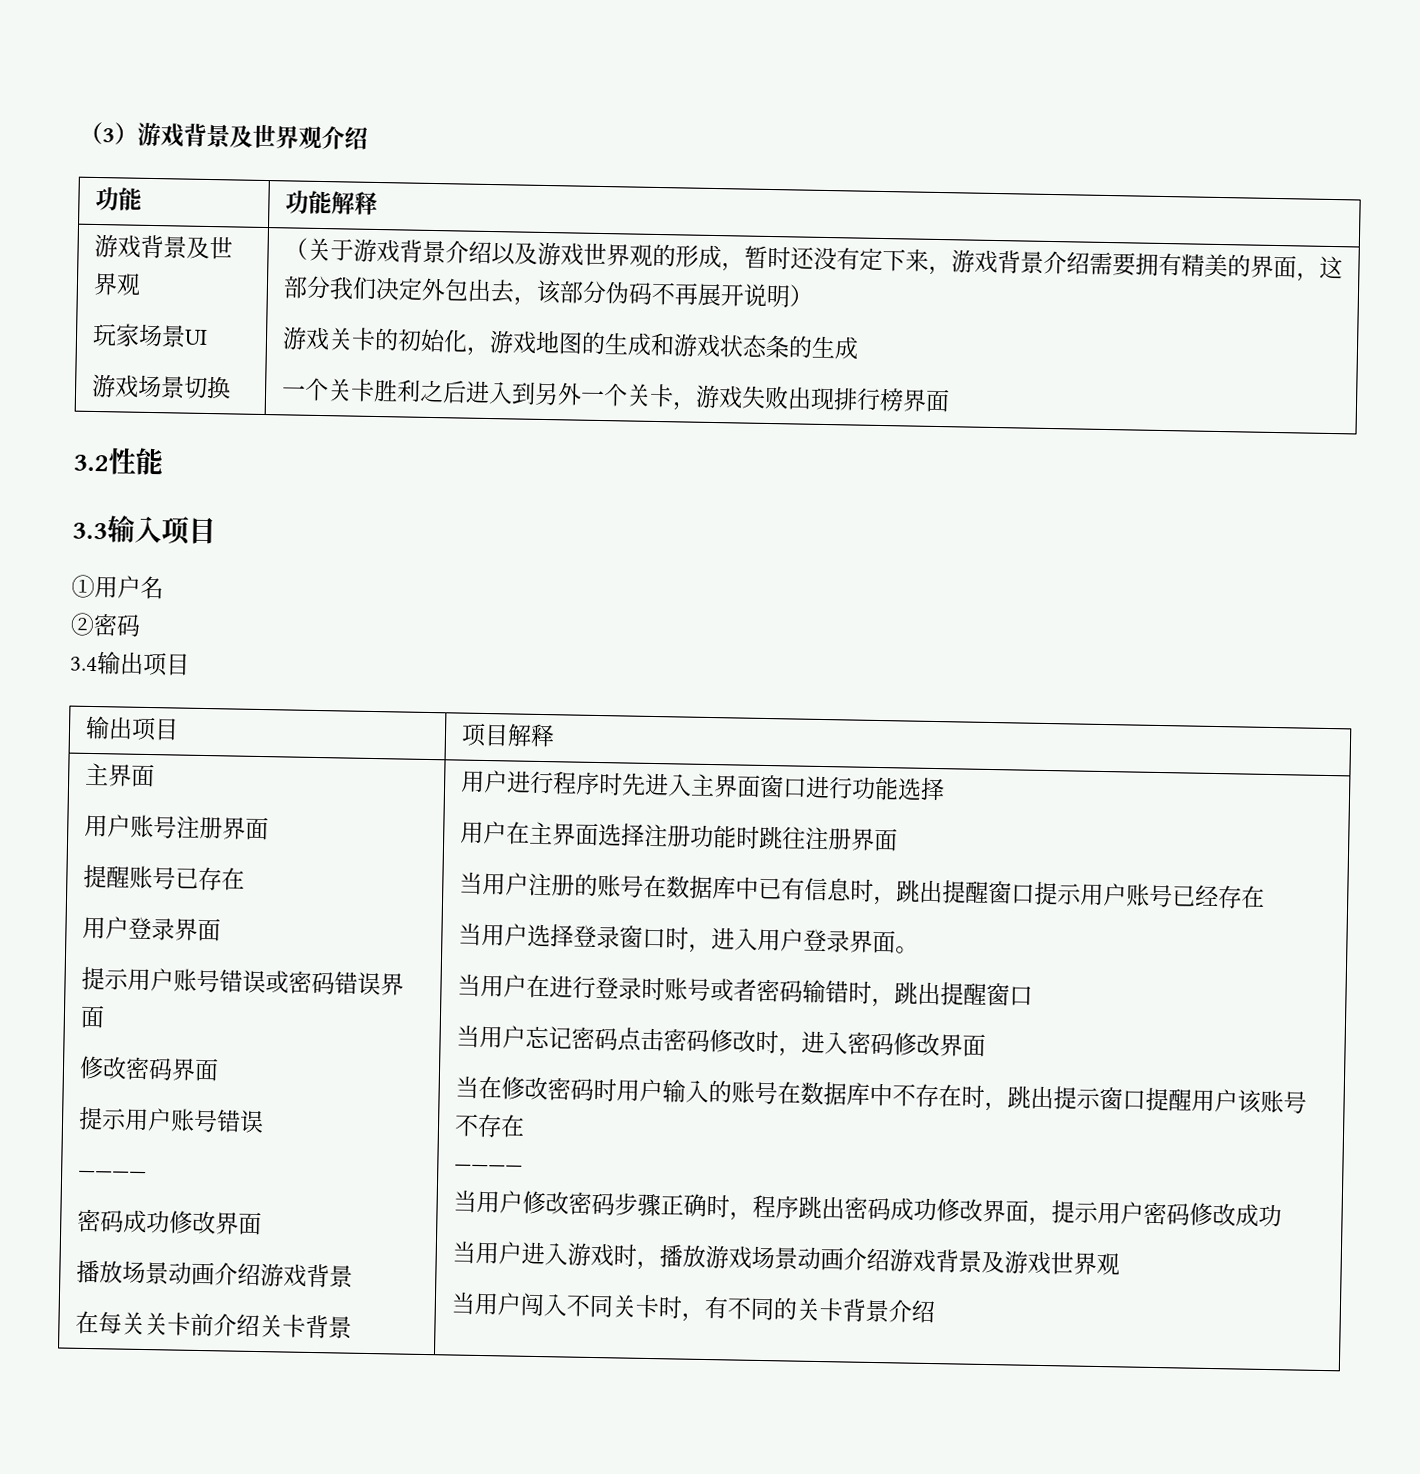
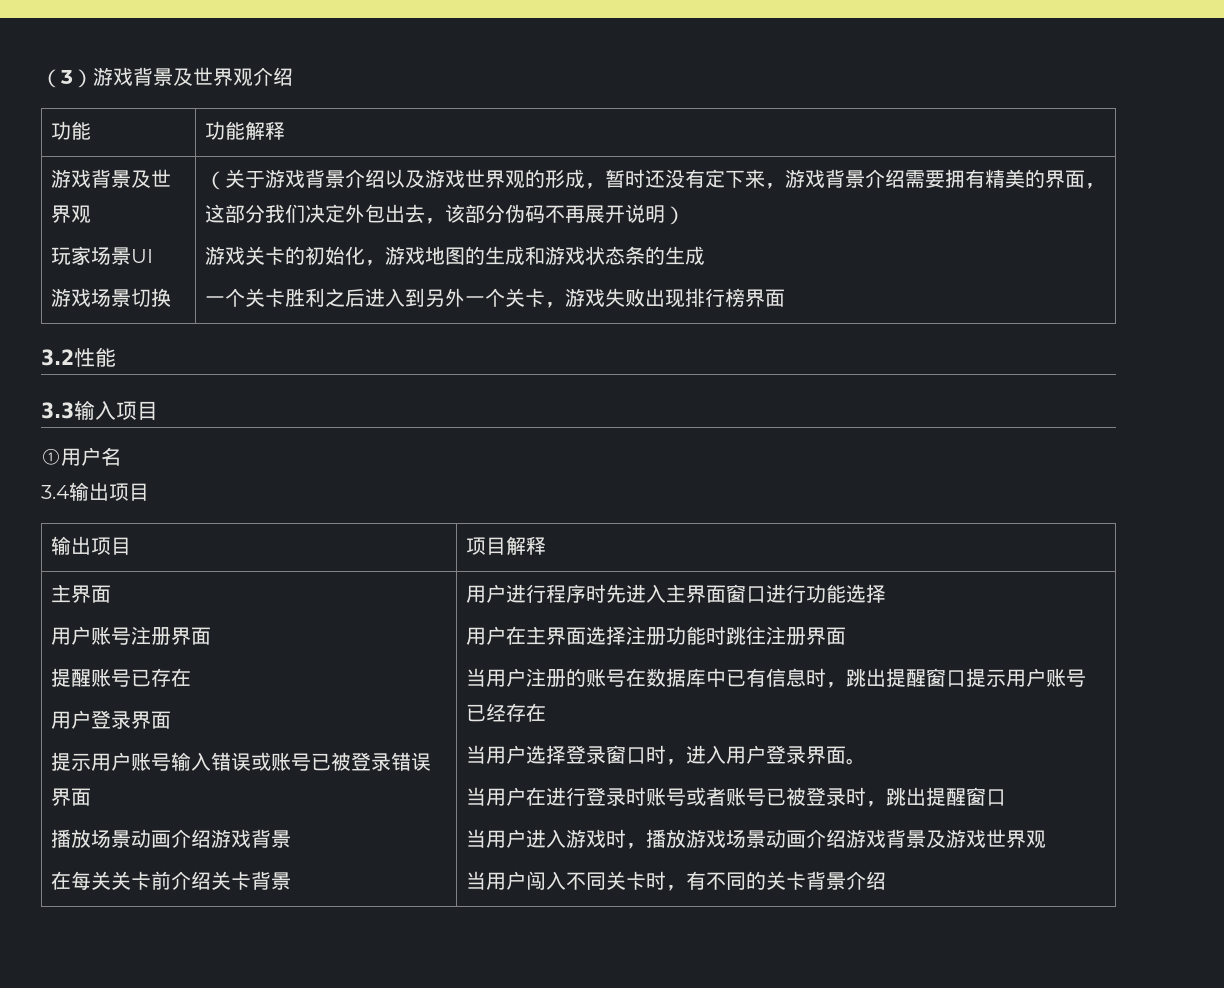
[70,612,141,637] // ②密码 -> (121, 456) none
[218,969,404,996] [79,1004,105,1029] [78,1055,219,1082] [77,1106,264,1134] [77,1170,147,1180] [76,1208,216,1235] 错误或密码错误界面 // 修改密码界面 // 提示用户账号错误 // ———— // 密码成功修改 -> [171,752,432,771] 输入错误或账号已被登录错误
[755,978,1033,1008] [455,1024,986,1057] [454,1075,1307,1114] [453,1113,525,1138] [453,1164,523,1173] [452,1189,1282,1228] 密码输错时，跳出提醒窗口 // 当用户忘记密码点击密码修改时，进入密码修改界面 // 当在修改密码时用户输入的账号在数据库中不存在时，跳出提示窗口提醒用户该账号不存在 // ———— // 当用户修改密码步骤正确时，程序跳出密码成功修改界面，提示用户密码修改成功 -> [726,787,1007,807] 账号已被登录时，跳出提醒窗口

